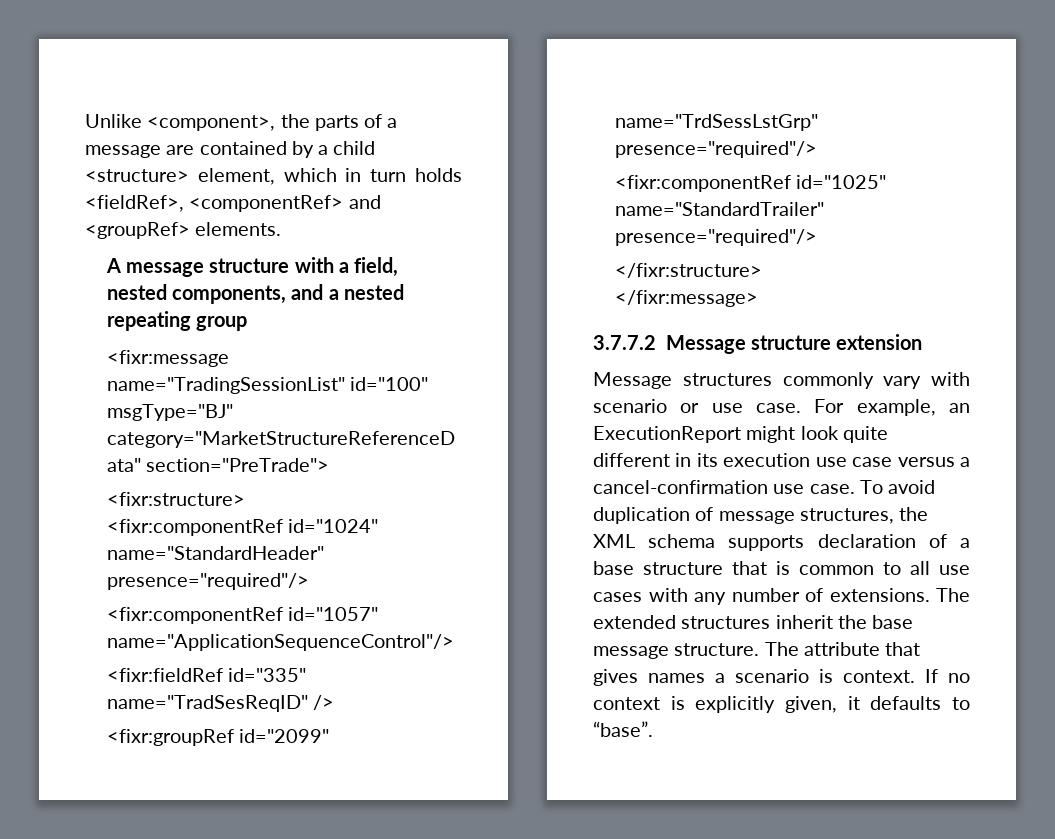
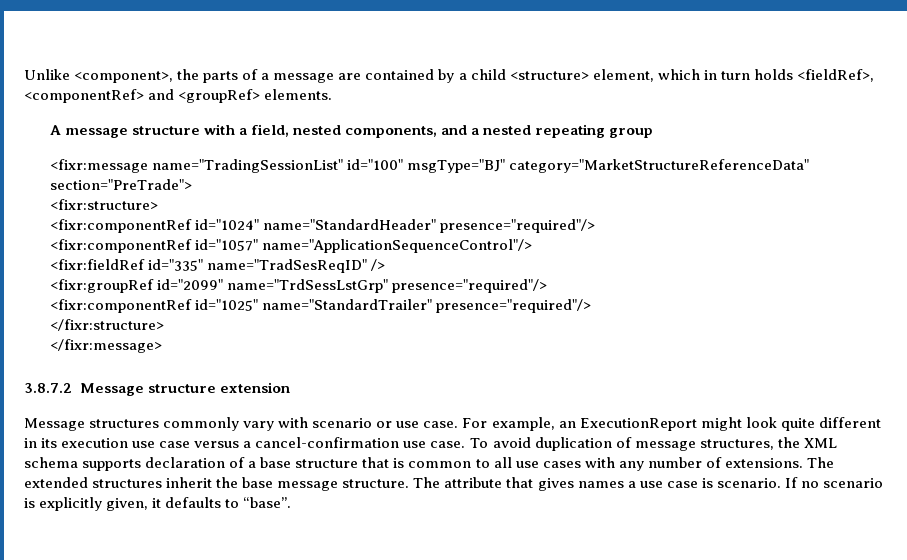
[593,335,656,350] 3.7.7.2 -> [24,383,72,393] 3.8.7.2
[735,669,915,683] scenario is context. -> [639,478,781,488] use case is scenario.
[593,697,660,710] context -> [822,478,883,488] scenario

